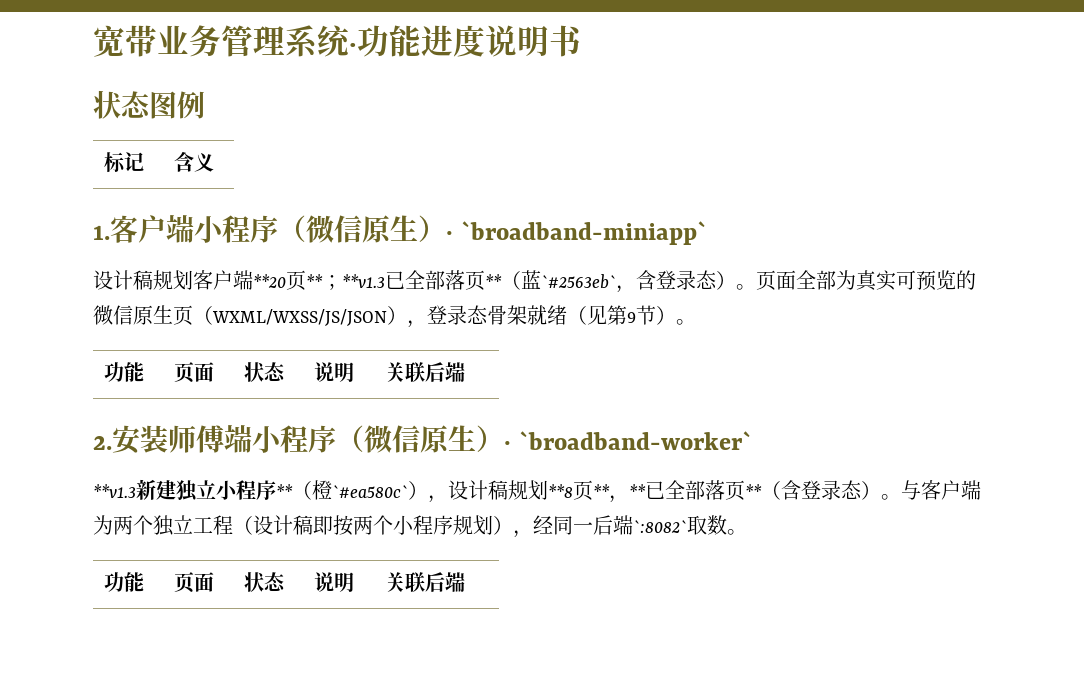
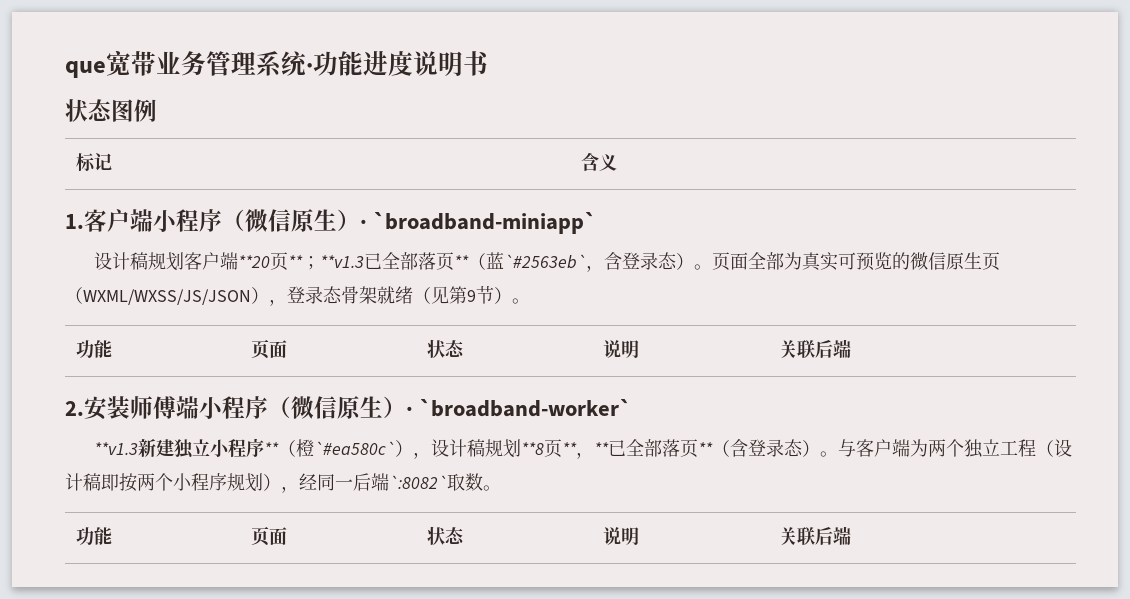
(93, 41) none -> [65,61,106,78] que

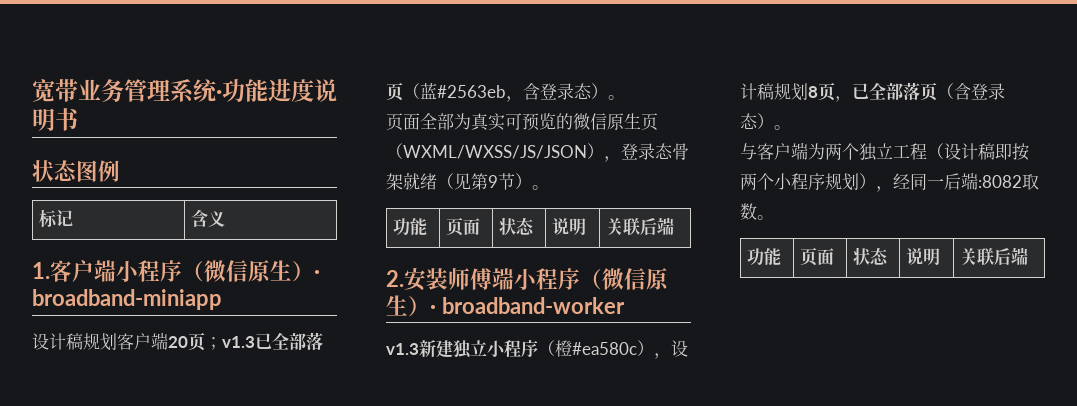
[65,61,106,78] que -> (32, 90) none
[373,212,597,234] `broadband-miniapp` -> [32,289,222,310] broadband-miniapp
[238,252,587,271] **20页**；**v1.3已全部落页**（蓝`#2563eb` -> [168,332,323,351] [386,82,506,101] 20页；v1.3已全部落页（蓝#2563eb
(713, 267) none -> (625, 97) //
[419,399,632,417] [94,442,139,455] `broadband-worker` // **v1.3 -> [441,297,625,314] [386,343,419,355] broadband-worker // v1.3
[264,439,396,457] **（橙`#ea580c` -> [538,340,637,357] （橙#ea580c
[521,439,714,459] **8页**，**已全部落页** -> [808,82,937,102] 8页，已全部落页
(839, 454) none -> (791, 127) //
[389,475,447,489] `:8082` -> [978,175,1022,188] :8082

